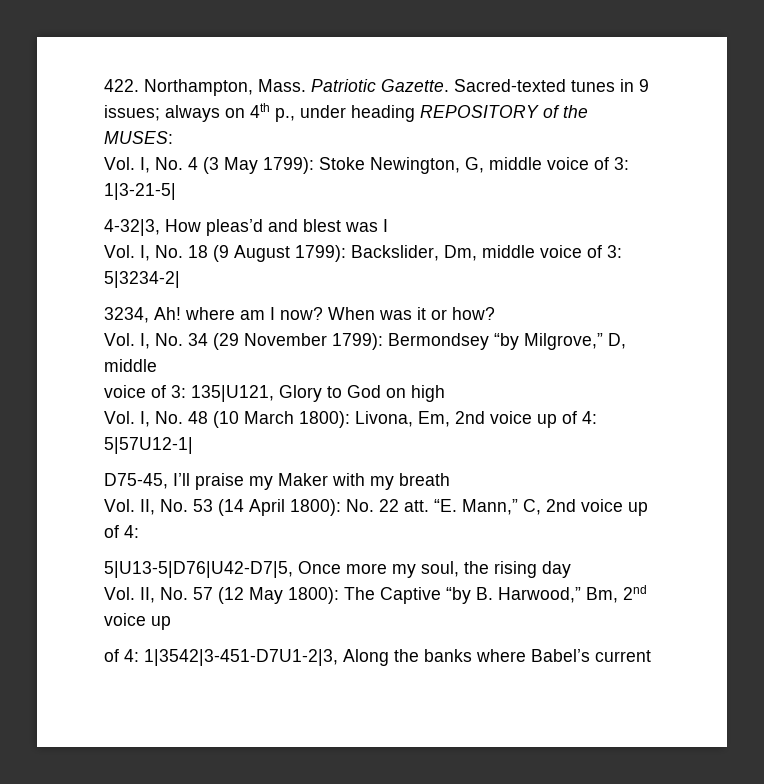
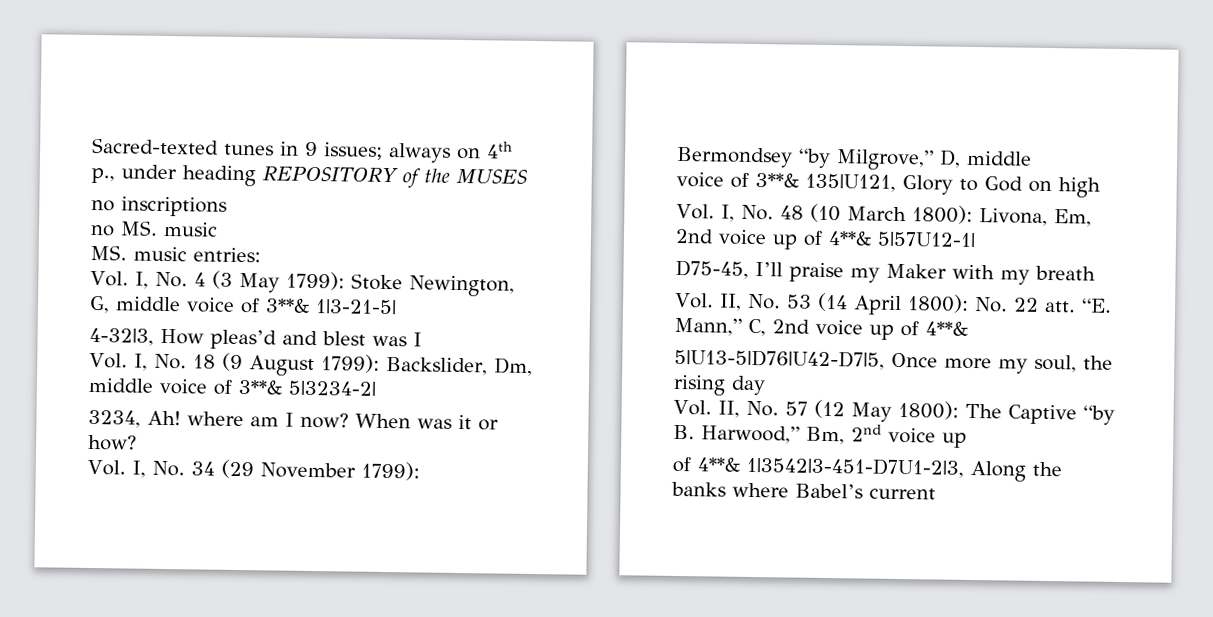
[104,79,449,96] 422. Northampton, Mass. Patriotic Gazette. -> (92, 146) none
[104,131,173,144] MUSES: -> [456,168,528,185] [91,196,227,217] [90,220,218,237] [90,244,261,263] MUSES // no inscriptions // no MS. music // MS. music entries:
[614,157,629,170] 3: -> [265,297,310,313] 3**&
[607,245,622,258] 3: -> [238,379,283,395] 3**&
[171,385,186,398] 3: -> [755,172,799,188] 3**&
[582,411,597,424] 4: -> [828,230,872,246] 4**&
[124,525,139,538] 4: -> [925,320,968,336] 4**&
[124,649,139,662] 4: -> [697,456,740,472] 4**&

